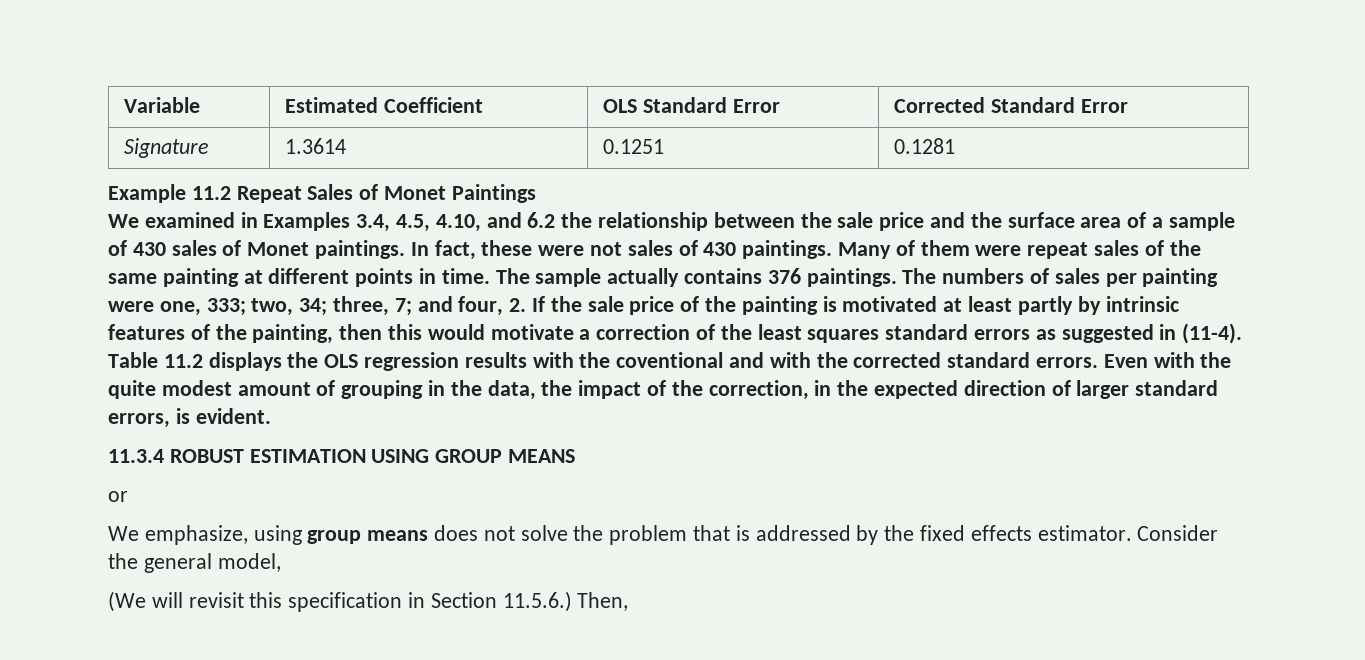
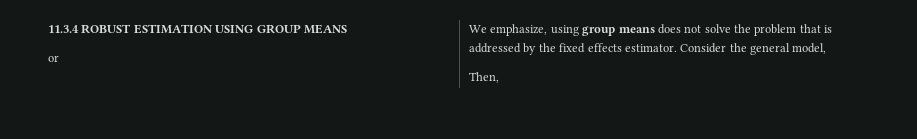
[123,97,200,113] [284,97,483,113] [602,97,780,113] [893,97,1128,113] [123,138,209,158] [284,138,346,154] [602,139,664,154] [893,138,955,154] [108,184,536,203] [108,212,1235,232] [108,240,1201,260] [108,268,1219,287] [108,296,1179,316] [108,323,1243,344] [108,352,1232,371] [108,380,1219,400] [108,408,271,428] Variable | Estimated Coefficient | OLS Standard Error | Corrected Standard Error // Signature | 1.3614 | 0.1251 | 0.1281 // Example 11.2 Repeat Sales of Monet Paintings // We examined in Examples 3.4, 4.5, 4.10, and 6.2 the relationship between the sale price and the surface area of a sample of 430 sales of Monet paintings. In fact, these were not sales of 430 paintings. Many of them were repeat sales of the same painting at different points in time. The sample actually contains 376 paintings. The numbers of sales per painting were one, 333; two, 34; three, 7; and four, 2. If the sale price of the painting is motivated at least partly by intrinsic features of the painting, then this would motivate a correction of the least squares standard errors as suggested in (11-4). Table 11.2 displays the OLS regression results with the coventional and with the corrected standard errors. Even with the quite modest amount of grouping in the data, the impact of the correction, in the expected direction of larger standard errors, is evident. // -> (48, 29) none
[108,591,572,612] (We will revisit this specification in Section 11.5.6.) -> (827, 48) none

